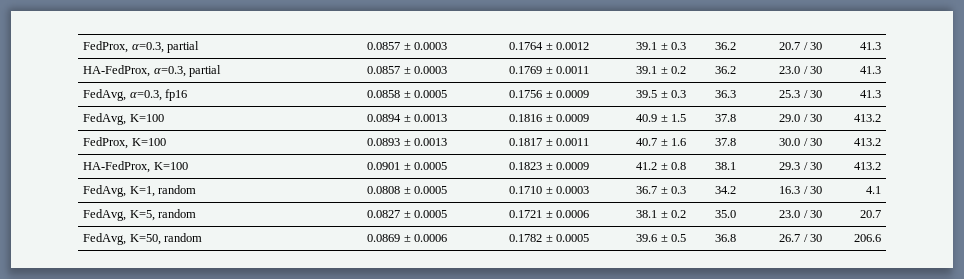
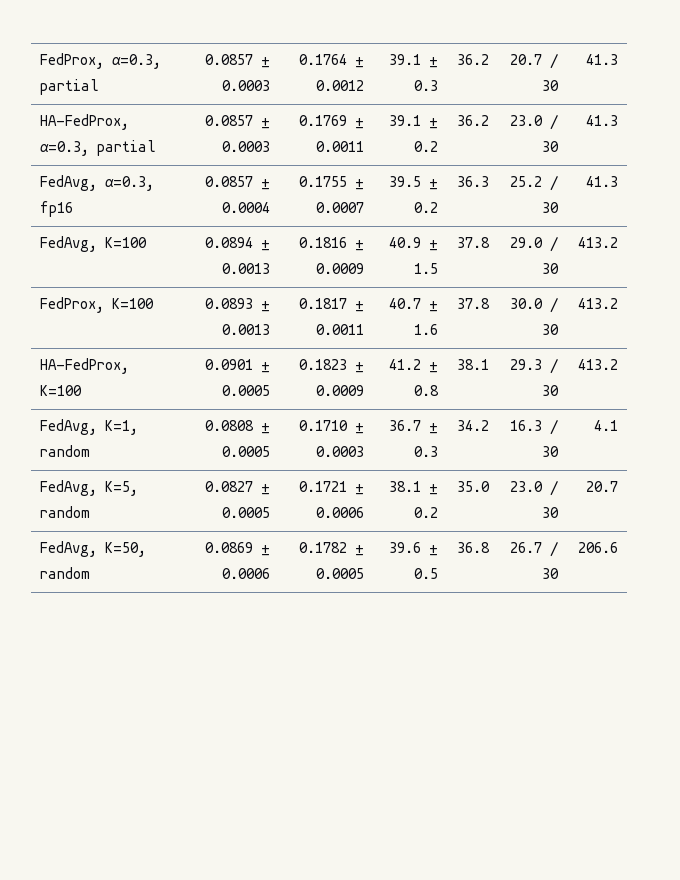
[367,90,447,98] [509,90,589,98] 0.0858 ± 0.0005 | 0.1756 ± 0.0009 -> [204,176,270,190] [221,202,270,213] [298,176,364,190] [315,202,364,213] 0.0857 ± 0.0004 | 0.1755 ± 0.0007
[670,90,686,98] 0.3 -> [413,202,438,213] 0.2
[779,90,801,98] 25.3 -> [509,176,542,187] 25.2

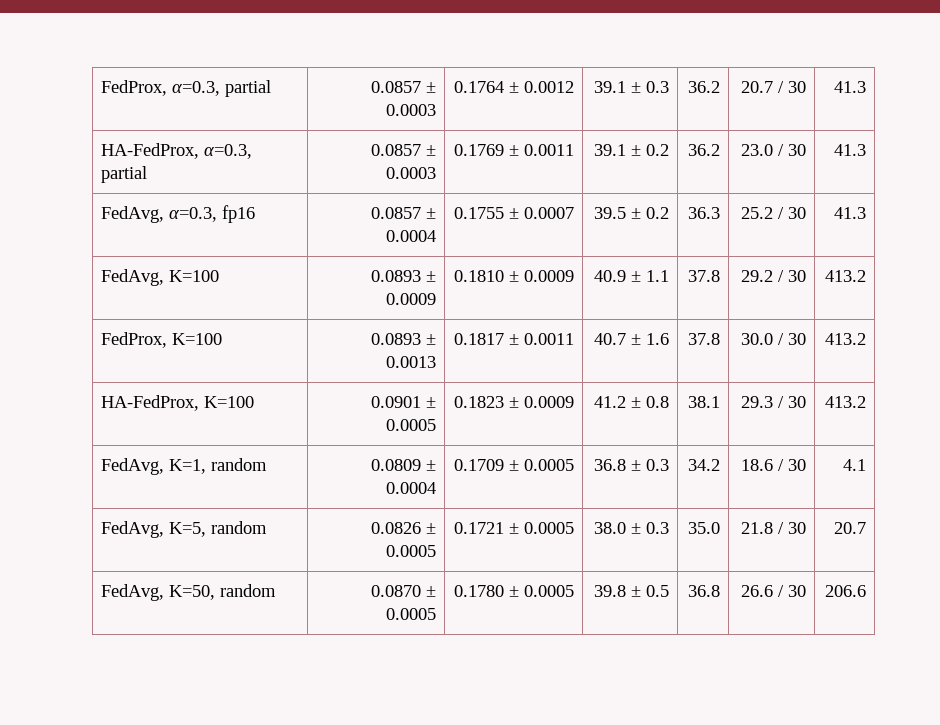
[204,237,270,251] [221,263,270,274] [298,237,347,248] 0.0894 ± 0.0013 | 0.1816 -> [370,270,436,282] [385,293,436,305] [453,270,504,282] 0.0893 ± 0.0009 | 0.1810
[413,263,438,274] [456,237,490,248] [509,237,543,248] 1.5 | 37.8 | 29.0 -> [645,270,669,282] [687,270,720,282] [740,270,773,282] 1.1 | 37.8 | 29.2
[204,420,270,434] [221,446,270,457] [298,420,364,434] [315,446,364,457] [388,420,421,431] 0.0808 ± 0.0005 | 0.1710 ± 0.0003 | 36.7 -> [370,459,436,471] [385,482,436,494] [453,459,574,471] [593,459,626,471] 0.0809 ± 0.0004 | 0.1709 ± 0.0005 | 36.8
[509,420,542,431] 16.3 -> [740,459,773,471] 18.6
[204,481,253,492] 0.0827 -> [370,522,421,534] 0.0826
[315,507,364,518] [388,481,438,495] [413,507,438,518] 0.0006 | 38.1 ± 0.2 -> [523,522,574,534] [593,522,669,534] 0.0005 | 38.0 ± 0.3
[509,481,543,492] 23.0 -> [740,522,773,534] 21.8
[204,542,270,556] [221,568,270,579] [298,542,364,556] [315,568,364,579] [388,542,421,553] 0.0869 ± 0.0006 | 0.1782 ± 0.0005 | 39.6 -> [370,585,436,597] [385,608,436,620] [453,585,574,597] [593,585,626,597] 0.0870 ± 0.0005 | 0.1780 ± 0.0005 | 39.8
[509,542,542,553] 26.7 -> [740,585,773,597] 26.6

